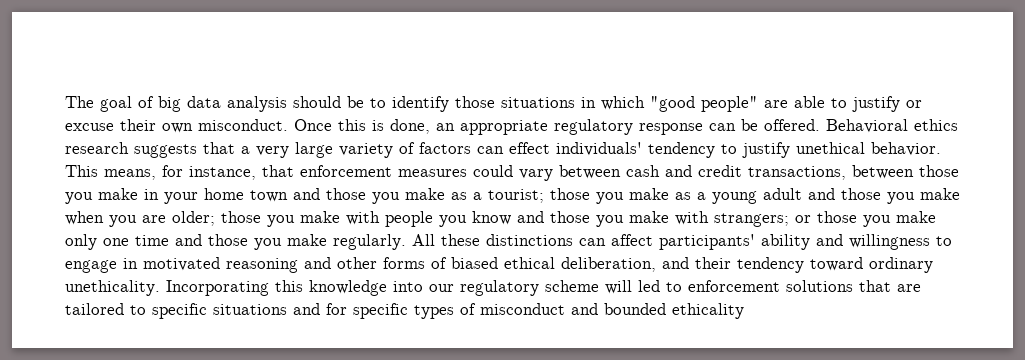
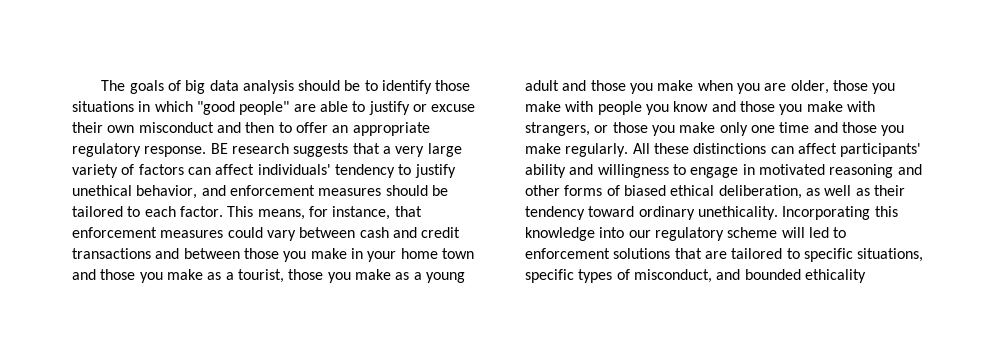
[100,96,132,112] goal -> [129,80,164,94] goals
[198,119,958,135] misconduct. Once this is done, an appropriate regulatory response can be offered. Behavioral ethics -> [138,122,430,136] [72,143,228,157] misconduct and then to offer an appropriate regulatory response. BE
[509,142,550,154] effect -> [215,164,255,175] affect
[871,142,941,156] behavior. -> [136,185,448,199] [72,206,223,217] behavior, and enforcement measures should be tailored to each factor.
[748,166,846,180] transactions, -> [72,248,180,259] transactions and
[488,189,544,203] tourist; -> [237,269,284,283] tourist,
[172,211,215,226] older; -> [790,80,829,94] older,
[714,213,789,227] strangers; -> [525,122,590,136] strangers,
[662,257,689,269] and -> [805,185,870,196] as well as
[213,303,347,315] situations and for -> [857,248,924,262] situations,
[480,303,565,315] misconduct -> [633,269,712,283] misconduct,

